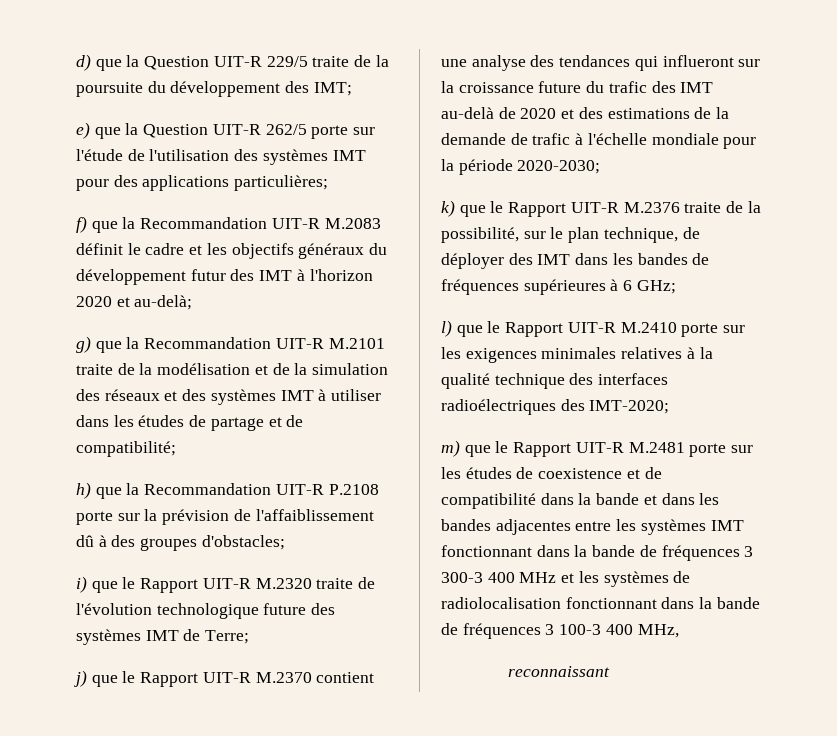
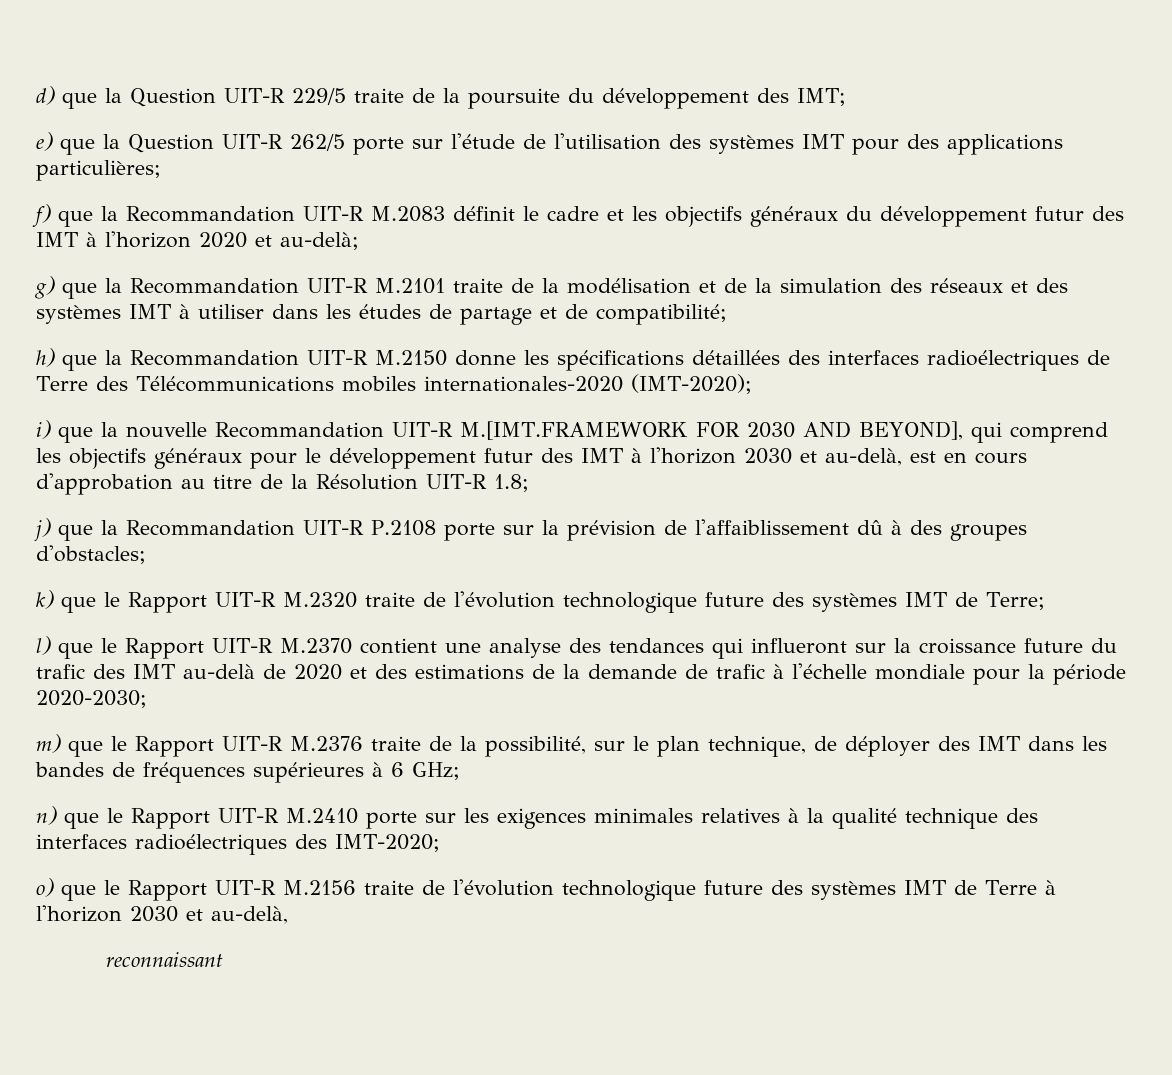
(324, 489) none -> [375,350,1110,371] [36,374,752,394] [36,420,1108,443] [36,447,1027,469] [36,473,529,495] [34,518,364,541] M.2150 donne les spécifications détaillées des interfaces radioélectriques de Terre des Télécommunications mobiles internationales-2020 (IMT-2020); // i) que la nouvelle Recommandation UIT-R M.[IMT.FRAMEWORK FOR 2030 AND BEYOND], qui comprend les objectifs généraux pour le développement futur des IMT à l'horizon 2030 et au-delà, est en cours d'approbation au titre de la Résolution UIT-R 1.8; // j) que la Recommandation UIT-R
[76,576,87,593] i) -> [36,590,54,609] k)
[74,670,87,687] j) -> [36,636,51,655] l)
[441,200,455,217] k) -> [36,734,61,753] m)
[441,320,452,337] l) -> [36,806,57,825] n)
[441,440,754,457] [441,467,662,479] [441,493,720,509] [441,519,744,535] [441,545,754,561] [441,571,691,587] [441,597,760,609] [441,623,679,639] m) que le Rapport UIT-R M.2481 porte sur les études de coexistence et de compatibilité dans la bande et dans les bandes adjacentes entre les systèmes IMT fonctionnant dans la bande de fréquences 3 300-3 400 MHz et les systèmes de radiolocalisation fonctionnant dans la bande de fréquences 3 100-3 400 MHz, -> [36,878,1056,901] [36,905,288,924] o) que le Rapport UIT-R M.2156 traite de l'évolution technologique future des systèmes IMT de Terre à l'horizon 2030 et au-delà,

